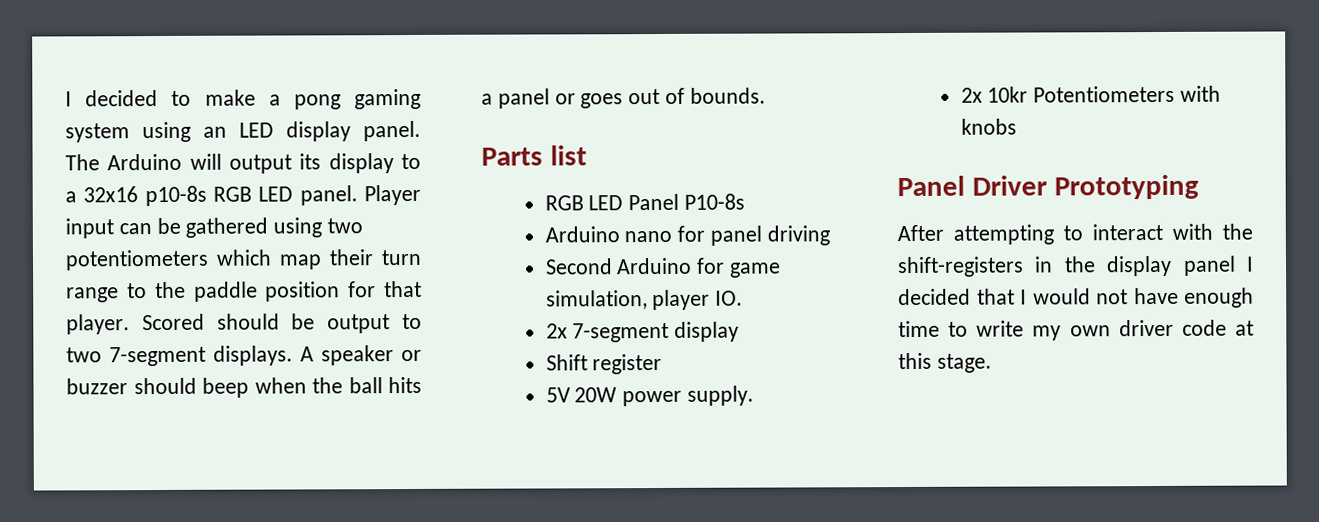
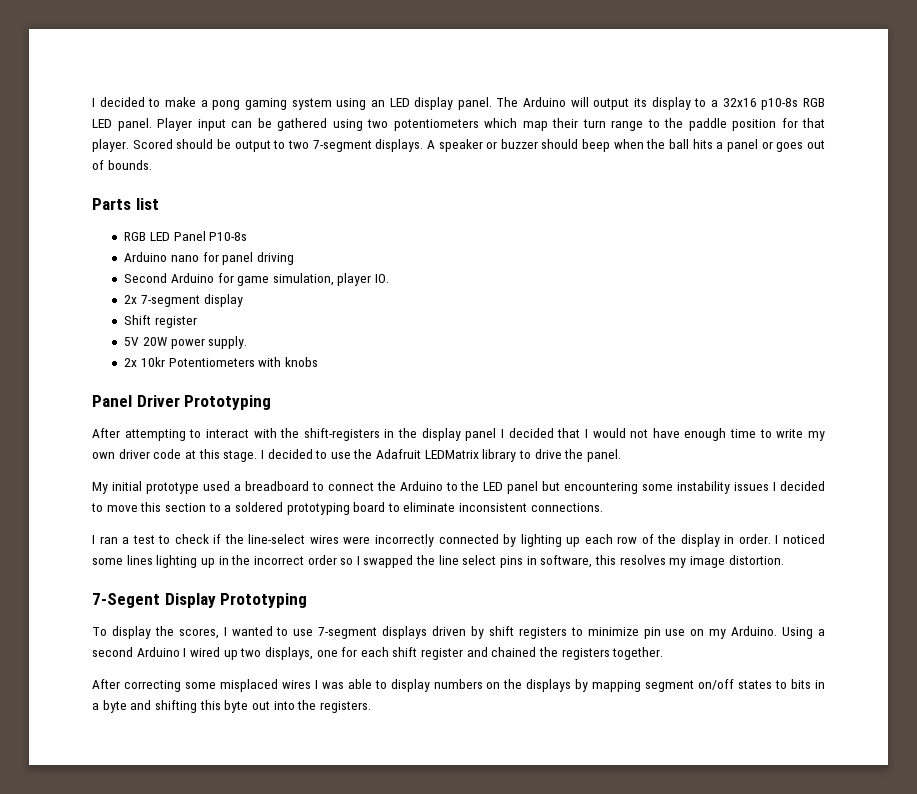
(992, 363) none -> [260,449,621,462] [92,481,826,494] [91,502,603,515] [92,534,825,547] [92,555,784,568] [92,593,308,608] [92,626,825,639] [92,647,664,660] [92,679,826,692] [92,700,371,713] I decided to use the Adafruit LEDMatrix library to drive the panel. // My initial prototype used a breadboard to connect the Arduino to the LED panel but encountering some instability issues I decided to move this section to a soldered prototyping board to eliminate inconsistent connections. // I ran a test to check if the line-select wires were incorrectly connected by lighting up each row of the display in order. I noticed some lines lighting up in the incorrect order so I swapped the line select pins in software, this resolves my image distortion. // 7-Segent Display Prototyping // To display the scores, I wanted to use 7-segment displays driven by shift registers to minimize pin use on my Arduino. Using a second Arduino I wired up two displays, one for each shift register and chained the registers together. // After correcting some misplaced wires I was able to display numbers on the displays by mapping segment on/off states to bits in a byte and shifting this byte out into the registers.

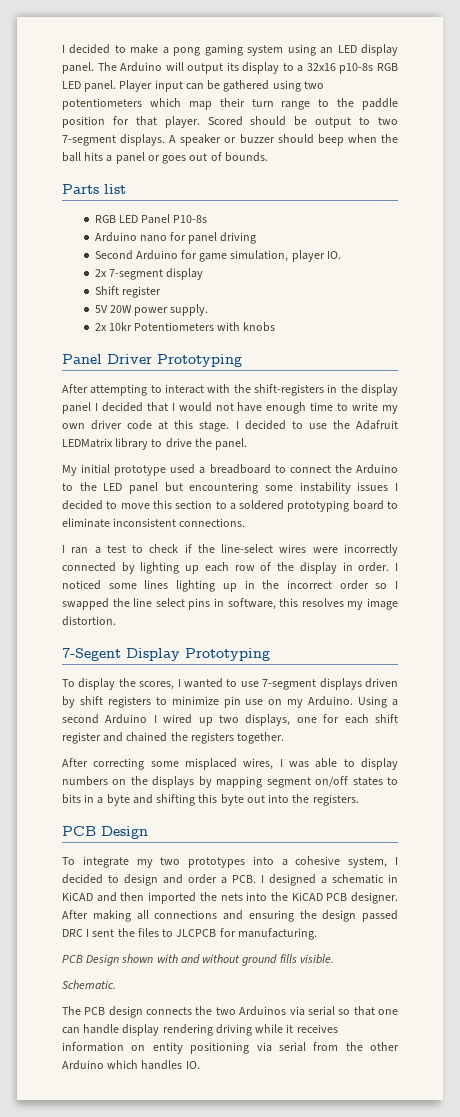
[281,680,311,689] wires -> [243,758,274,770] wires,
(371, 707) none -> [62,826,148,839] [62,856,398,868] [62,874,398,886] [62,892,398,904] [62,910,398,922] [62,928,317,940] [62,954,334,966] [62,980,116,989] [62,1006,399,1018] [62,1024,338,1036] [62,1042,399,1054] [62,1060,200,1070] // PCB Design // To integrate my two prototypes into a cohesive system, I decided to design and order a PCB. I designed a schematic in KiCAD and then imported the nets into the KiCAD PCB designer. After making all connections and ensuring the design passed DRC I sent the files to JLCPCB for manufacturing. // PCB Design shown with and without ground fills visible. // Schematic. // The PCB design connects the two Arduinos via serial so that one can handle display rendering driving while it receives information on entity positioning via serial from the other Arduino which handles IO.

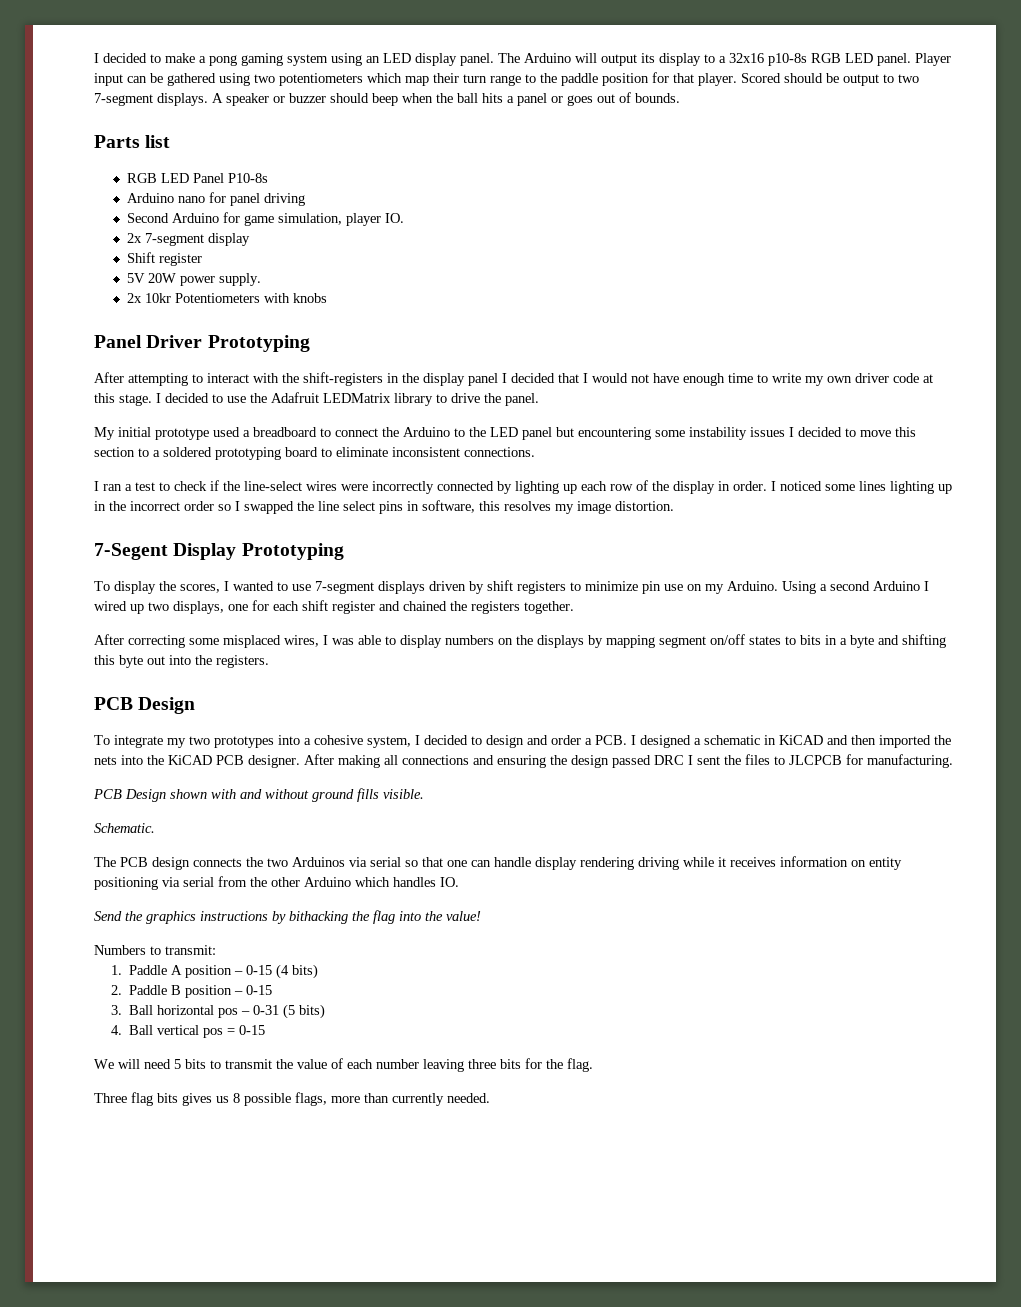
(200, 1065) none -> [94,910,481,924] [94,945,216,955] [110,964,319,979] [110,985,273,998] [110,1004,326,1019] [110,1025,266,1038] [94,1058,593,1072] [94,1092,490,1106] // Send the graphics instructions by bithacking the flag into the value! // Numbers to transmit: // 1. Paddle A position – 0-15 (4 bits) // 2. Paddle B position – 0-15 // 3. Ball horizontal pos – 0-31 (5 bits) // 4. Ball vertical pos = 0-15 // We will need 5 bits to transmit the value of each number leaving three bits for the flag. // Three flag bits gives us 8 possible flags, more than currently needed.

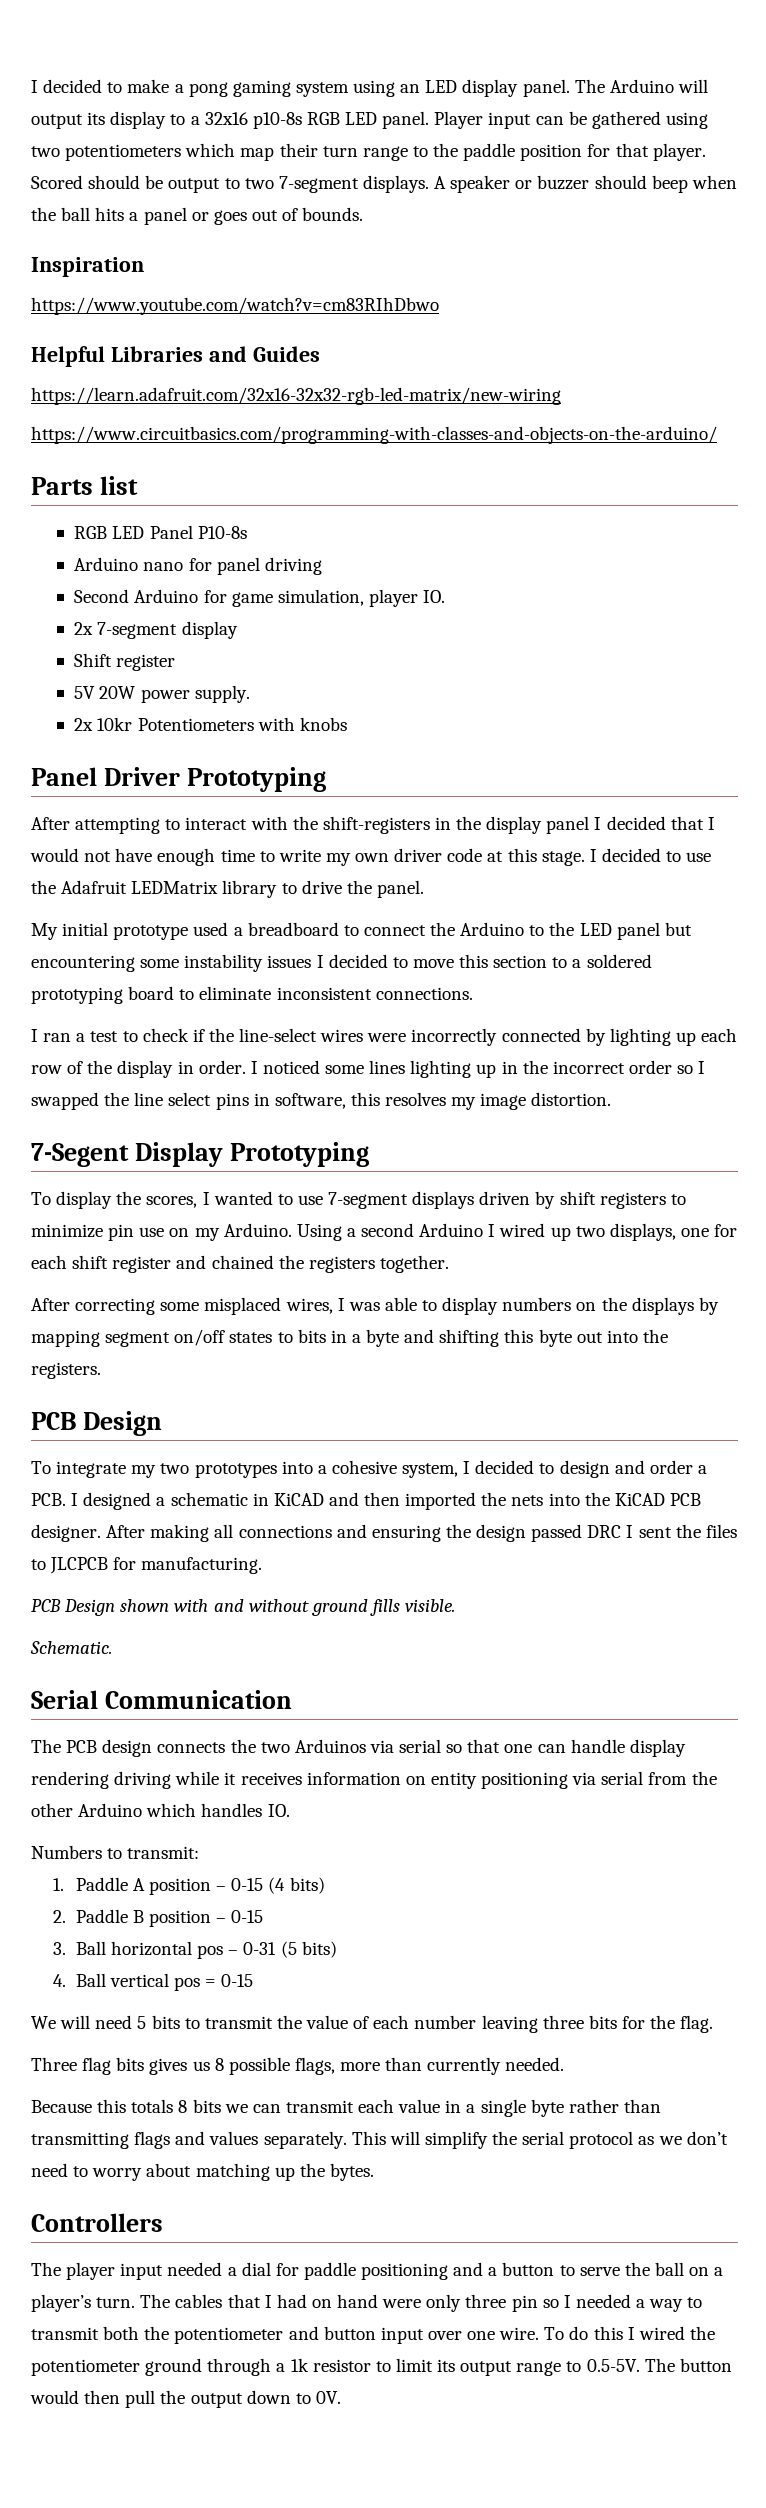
(680, 98) none -> [31,257,144,277] [31,297,439,315] [31,346,320,367] [31,387,561,405] [31,426,717,444] // Inspiration // https://www.youtube.com/watch?v=cm83RIhDbwo // Helpful Libraries and Guides // https://learn.adafruit.com/32x16-32x32-rgb-led-matrix/new-wiring // https://www.circuitbasics.com/programming-with-classes-and-objects-on-the-arduino/
(155, 828) none -> [31,1690,292,1709] // Serial Communication
[94,910,481,924] // Send the graphics instructions by bithacking the flag into the value! -> (290, 1810) none
(490, 1098) none -> [31,2099,661,2117] [31,2131,728,2149] [31,2163,374,2181] [31,2213,163,2232] [31,2262,724,2280] [31,2294,703,2312] [31,2326,715,2344] [31,2358,732,2376] [30,2390,341,2408] // Because this totals 8 bits we can transmit each value in a single byte rather than transmitting flags and values separately. This will simplify the serial protocol as we don’t need to worry about matching up the bytes. // Controllers // The player input needed a dial for paddle positioning and a button to serve the ball on a player’s turn. The cables that I had on hand were only three pin so I needed a way to transmit both the potentiometer and button input over one wire. To do this I wired the potentiometer ground through a 1k resistor to limit its output range to 0.5-5V. The button would then pull the output down to 0V.

